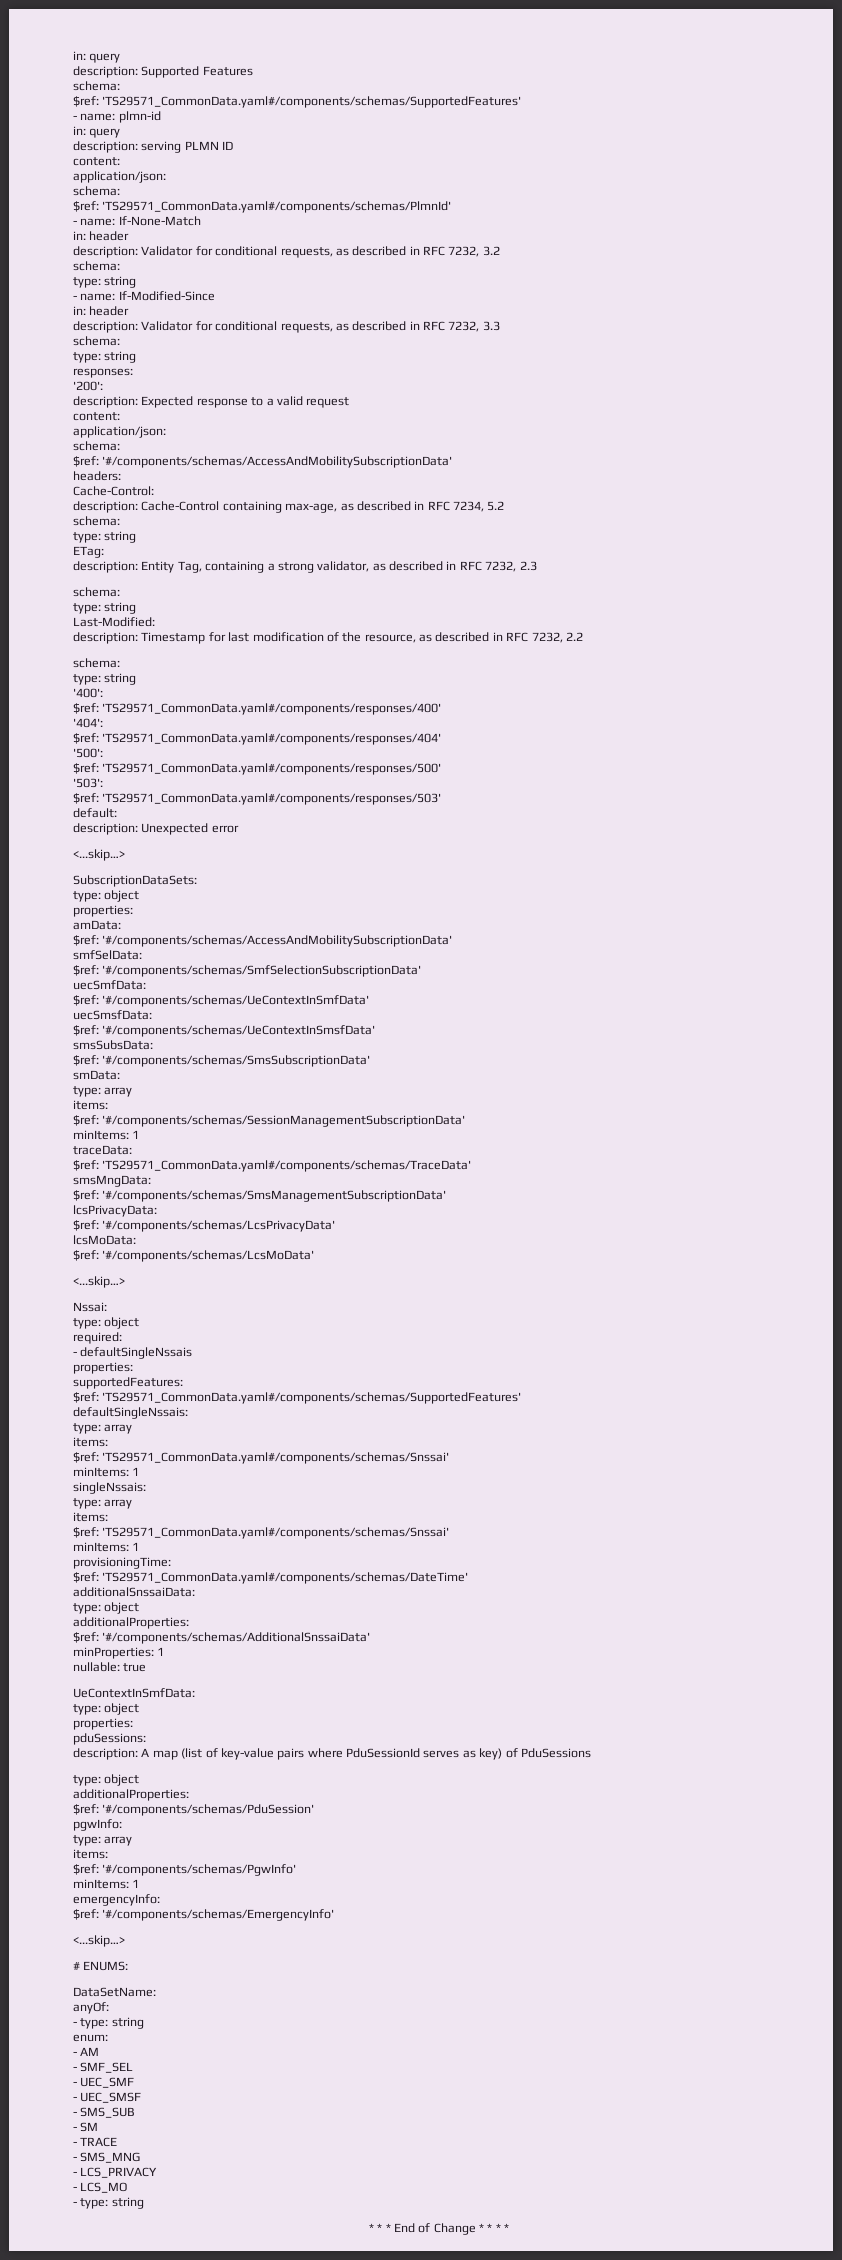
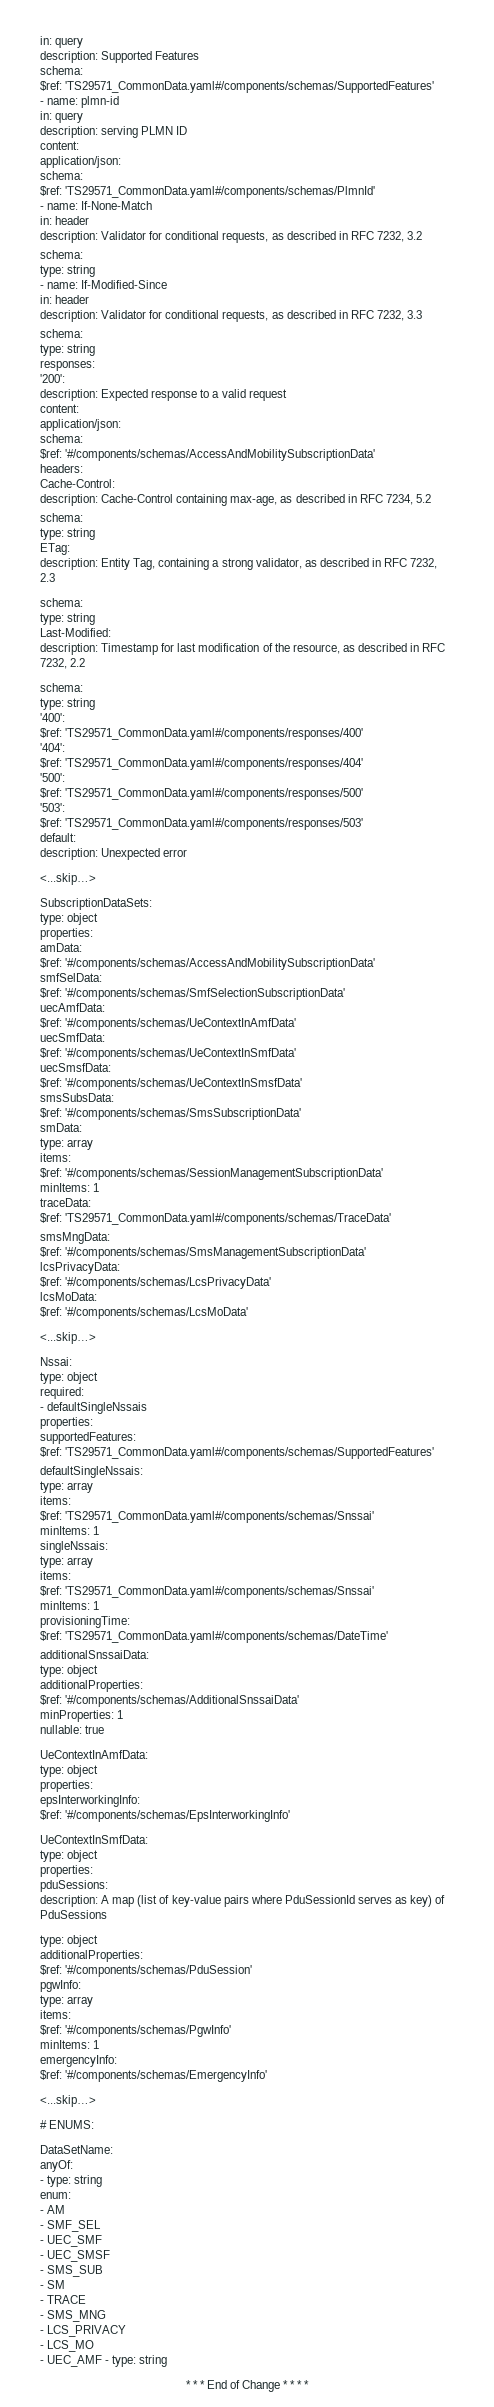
(422, 971) none -> [40,1003,105,1012] [40,1018,297,1030] // uecAmfData: // $ref: '#/components/schemas/UeContextInAmfData'
(147, 1667) none -> [40,1750,148,1759] [40,1765,99,1777] [40,1780,93,1792] [40,1795,140,1807] [40,1810,291,1822] // UeContextInAmfData: // type: object // properties: // epsInterworkingInfo: // $ref: '#/components/schemas/EpsInterworkingInfo'
(77, 2203) none -> [47,2355,110,2367] UEC_AMF -

